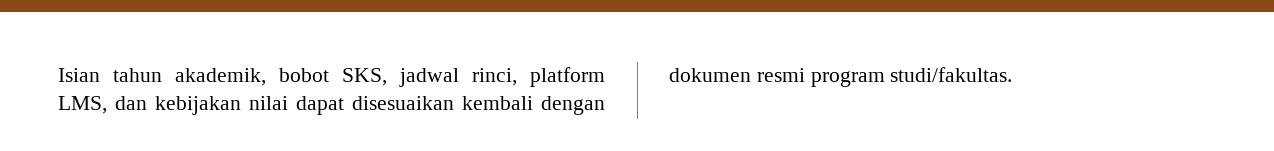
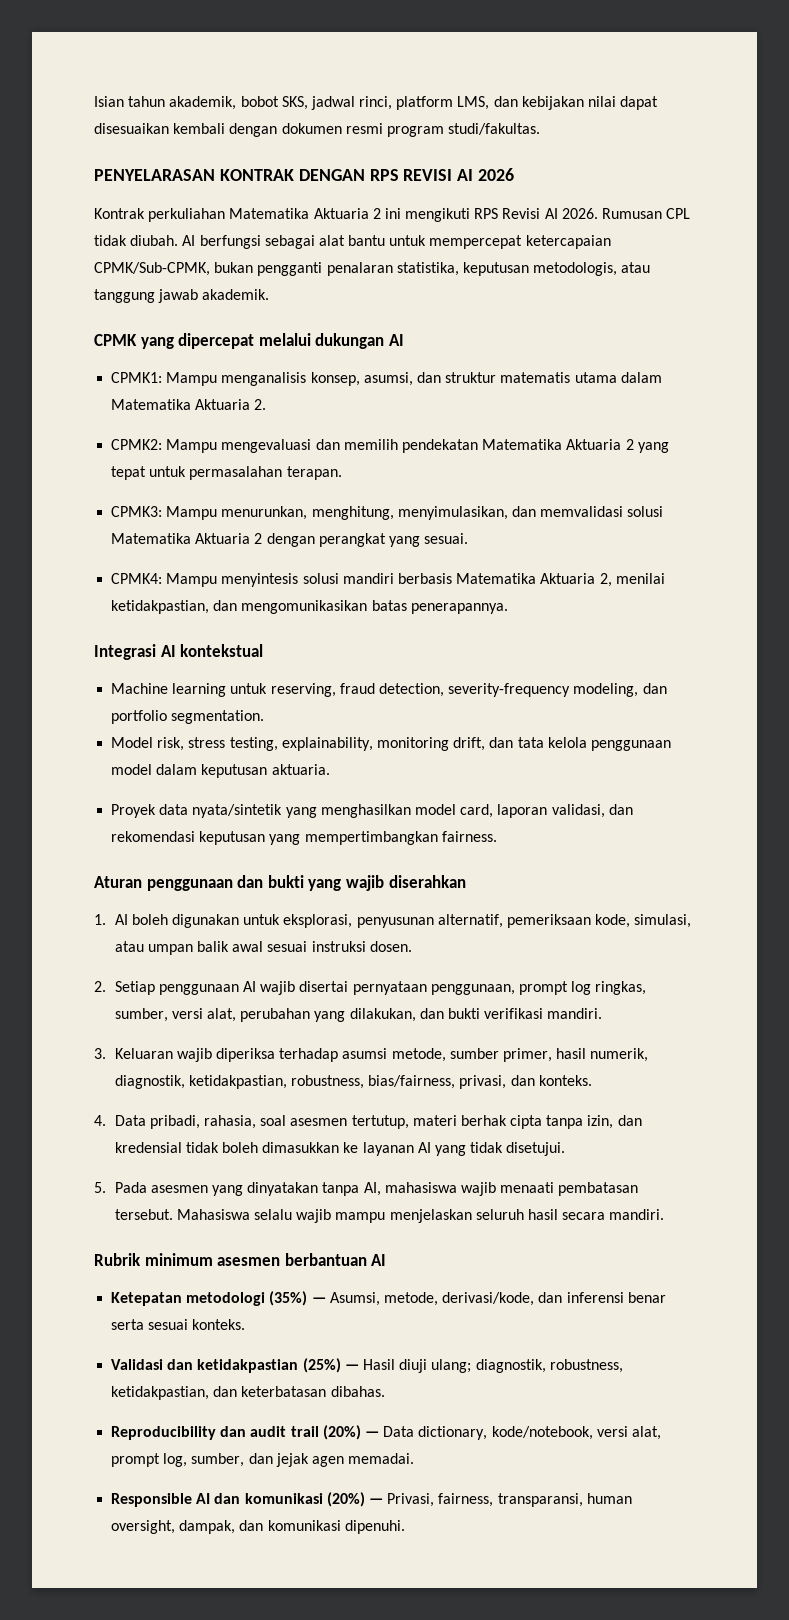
(1013, 74) none -> [94,168,515,181] [94,208,691,222] [94,235,611,249] [94,262,651,276] [94,289,270,303] [94,333,404,349] [111,372,662,386] [111,399,267,410] [111,439,669,453] [111,466,342,480] [111,506,664,520] [111,533,469,547] [111,573,665,587] [111,600,508,614] [94,644,264,660] [111,683,667,697] [111,710,265,724] [111,737,671,751] [111,764,330,778] [111,804,633,818] [111,831,497,845] [94,875,466,891] [94,914,692,928] [114,941,412,955] [94,981,647,995] [114,1008,603,1022] [94,1048,649,1062] [114,1075,592,1089] [94,1115,642,1129] [114,1142,566,1156] [94,1182,639,1196] [114,1209,665,1223] [94,1253,387,1266] [111,1291,666,1306] [111,1319,246,1330] [111,1358,623,1373] [111,1386,385,1400] [111,1425,661,1440] [111,1453,415,1467] [111,1492,632,1507] [111,1520,405,1534] // PENYELARASAN KONTRAK DENGAN RPS REVISI AI 2026 // Kontrak perkuliahan Matematika Aktuaria 2 ini mengikuti RPS Revisi AI 2026. Rumusan CPL tidak diubah. AI berfungsi sebagai alat bantu untuk mempercepat ketercapaian CPMK/Sub-CPMK, bukan pengganti penalaran statistika, keputusan metodologis, atau tanggung jawab akademik. // CPMK yang dipercepat melalui dukungan AI // CPMK1: Mampu menganalisis konsep, asumsi, dan struktur matematis utama dalam Matematika Aktuaria 2. // CPMK2: Mampu mengevaluasi dan memilih pendekatan Matematika Aktuaria 2 yang tepat untuk permasalahan terapan. // CPMK3: Mampu menurunkan, menghitung, menyimulasikan, dan memvalidasi solusi Matematika Aktuaria 2 dengan perangkat yang sesuai. // CPMK4: Mampu menyintesis solusi mandiri berbasis Matematika Aktuaria 2, menilai ketidakpastian, dan mengomunikasikan batas penerapannya. // Integrasi AI kontekstual // Machine learning untuk reserving, fraud detection, severity-frequency modeling, dan portfolio segmentation. // Model risk, stress testing, explainability, monitoring drift, dan tata kelola penggunaan model dalam keputusan aktuaria. // Proyek data nyata/sintetik yang menghasilkan model card, laporan validasi, dan rekomendasi keputusan yang mempertimbangkan fairness. // Aturan penggunaan dan bukti yang wajib diserahkan // 1. AI boleh digunakan untuk eksplorasi, penyusunan alternatif, pemeriksaan kode, simulasi, atau umpan balik awal sesuai instruksi dosen. // 2. Setiap penggunaan AI wajib disertai pernyataan penggunaan, prompt log ringkas, sumber, versi alat, perubahan yang dilakukan, dan bukti verifikasi mandiri. // 3. Keluaran wajib diperiksa terhadap asumsi metode, sumber primer, hasil numerik, diagnostik, ketidakpastian, robustness, bias/fairness, privasi, dan konteks. // 4. Data pribadi, rahasia, soal asesmen tertutup, materi berhak cipta tanpa izin, dan kredensial tidak boleh dimasukkan ke layanan AI yang tidak disetujui. // 5. Pada asesmen yang dinyatakan tanpa AI, mahasiswa wajib menaati pembatasan tersebut. Mahasiswa selalu wajib mampu menjelaskan seluruh hasil secara mandiri. // Rubrik minimum asesmen berbantuan AI // Ketepatan metodologi (35%) — Asumsi, metode, derivasi/kode, dan inferensi benar serta sesuai konteks. // Validasi dan ketidakpastian (25%) — Hasil diuji ulang; diagnostik, robustness, ketidakpastian, dan keterbatasan dibahas. // Reproducibility dan audit trail (20%) — Data dictionary, kode/notebook, versi alat, prompt log, sumber, dan jejak agen memadai. // Responsible AI dan komunikasi (20%) — Privasi, fairness, transparansi, human oversight, dampak, dan komunikasi dipenuhi.

